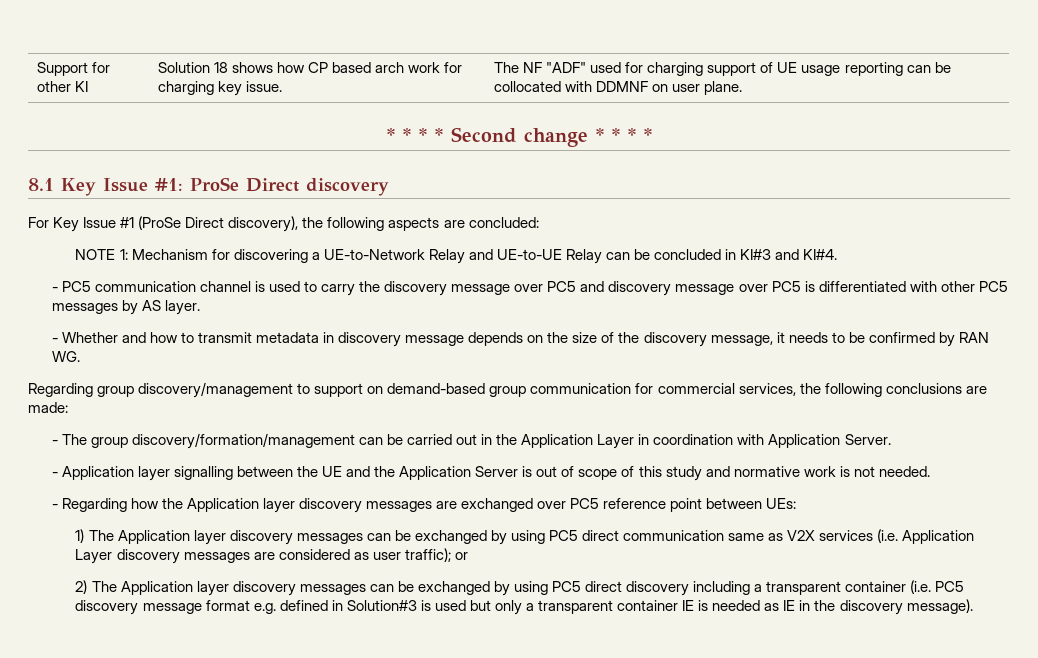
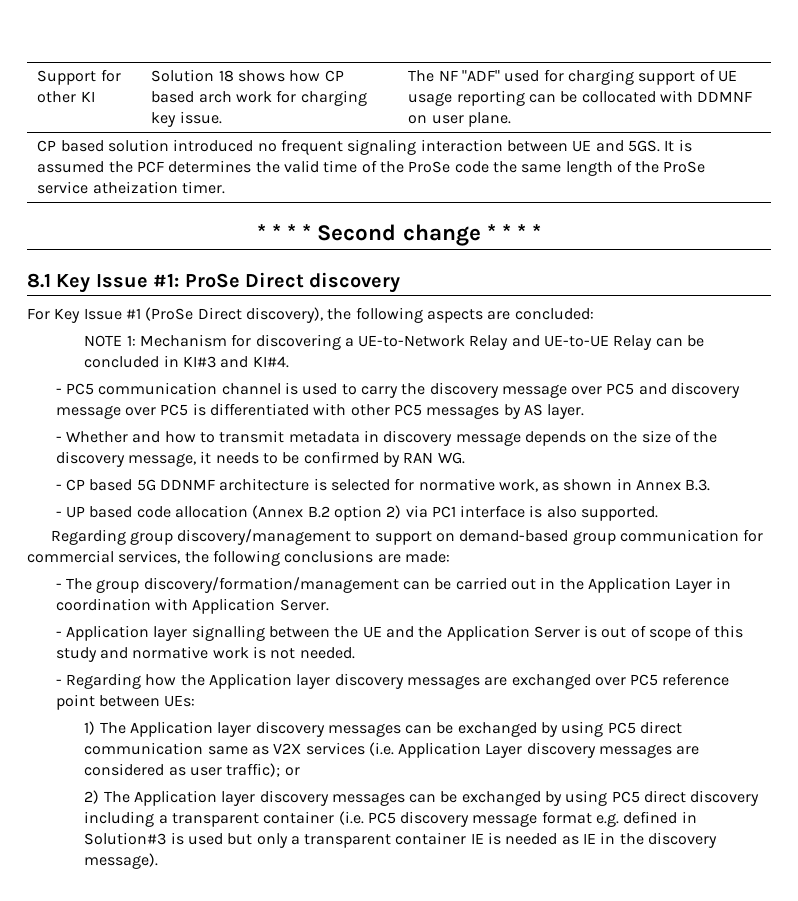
(743, 88) none -> [37,139,692,155] [37,160,706,176] [37,181,225,194] // CP based solution introduced no frequent signaling interaction between UE and 5GS. It is assumed the PCF determines the valid time of the ProSe code the same length of the ProSe service atheization timer.
(80, 356) none -> [55,478,711,492] [55,505,659,521] // - CP based 5G DDNMF architecture is selected for normative work, as shown in Annex B.3. // - UP based code allocation (Annex B.2 option 2) via PC1 interface is also supported.

